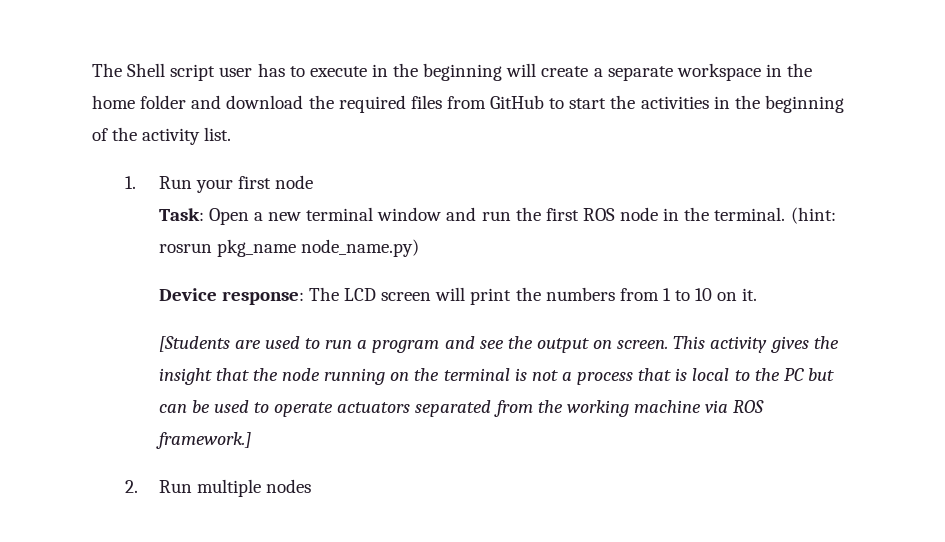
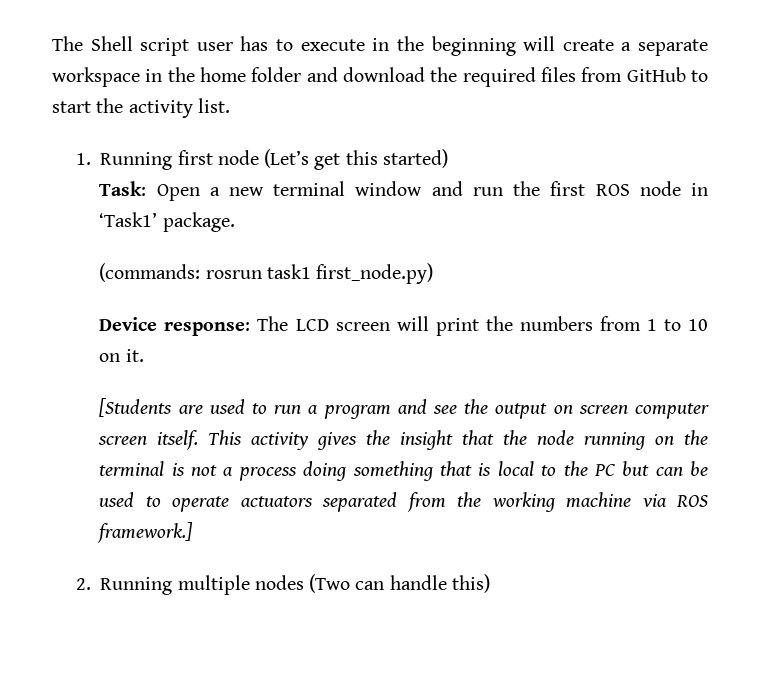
[640,95,844,113] [92,127,138,141] activities in the beginning of the -> (124, 105) none
[158,176,233,193] Run your -> [100,152,173,170] Running
(313, 182) none -> [264,149,449,170] (Let’s get this started)
[684,207,836,224] [158,239,419,257] the terminal. (hint: rosrun pkg_name node_name.py) -> [99,212,235,232] [99,263,434,284] ‘Task1’ package. // (commands: rosrun task1 first_node.py)
[617,340,669,349] screen. -> [578,403,709,419] [98,430,199,450] screen computer screen itself.
(634, 378) none -> [303,461,433,481] doing something
[158,480,192,493] Run -> [100,577,173,595] Running
(311, 486) none -> [309,574,491,593] (Two can handle this)

